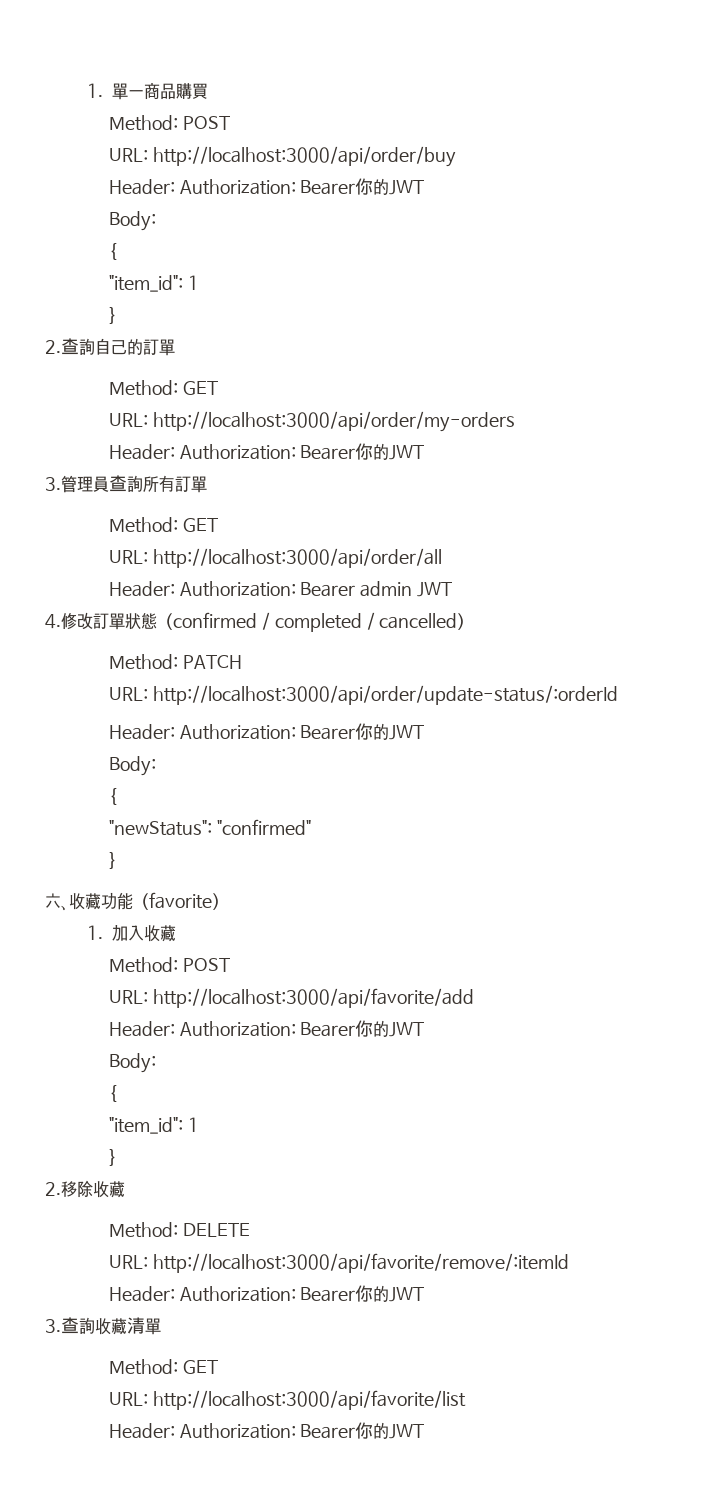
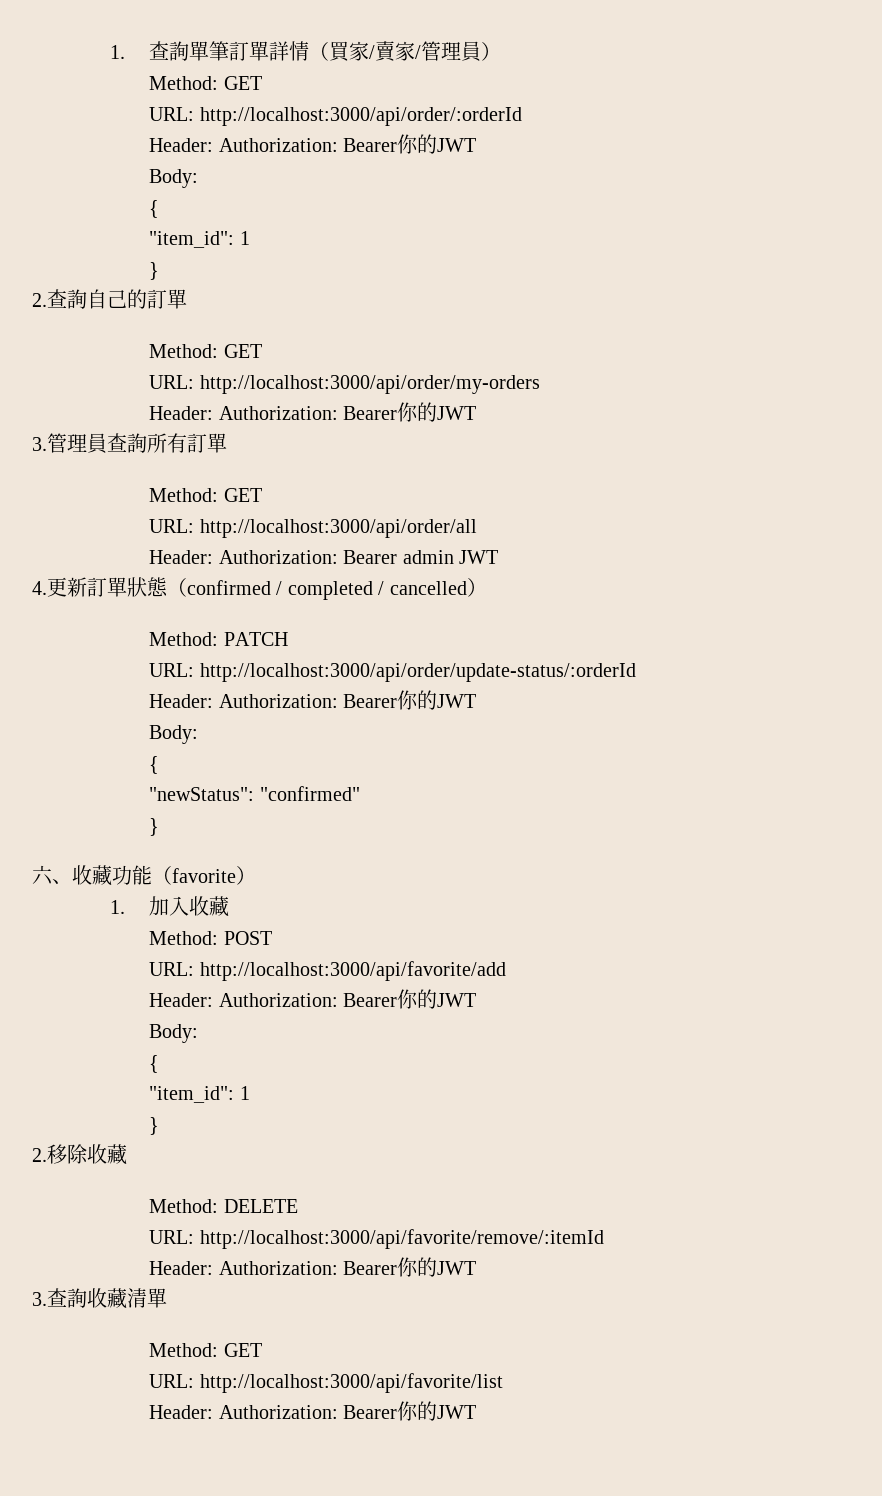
[87,83,209,100] [108,115,230,131] [108,146,456,167] 1.單一商品購買 // Method: POST // URL: http://localhost:3000/api/order/buy -> [110,41,502,62] [149,76,262,90] [149,107,522,126] 1.查詢單筆訂單詳情（買家/賣家/管理員） // Method: GET // URL: http://localhost:3000/api/order/:orderId
[61,612,93,630] 修改 -> [47,577,87,597] 更新

